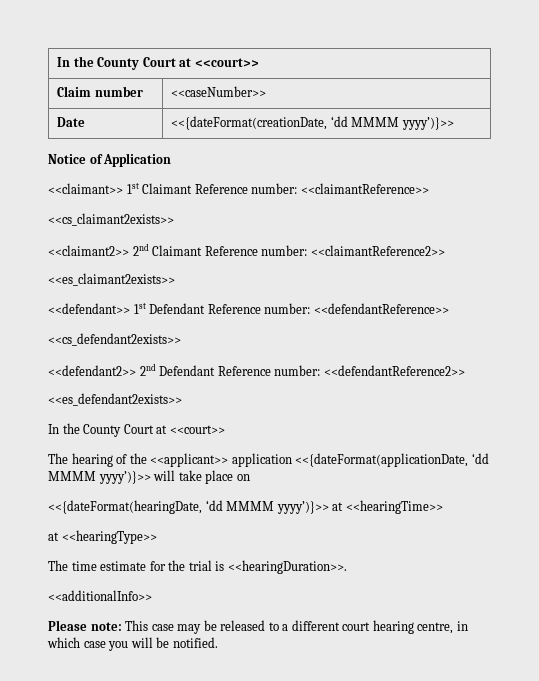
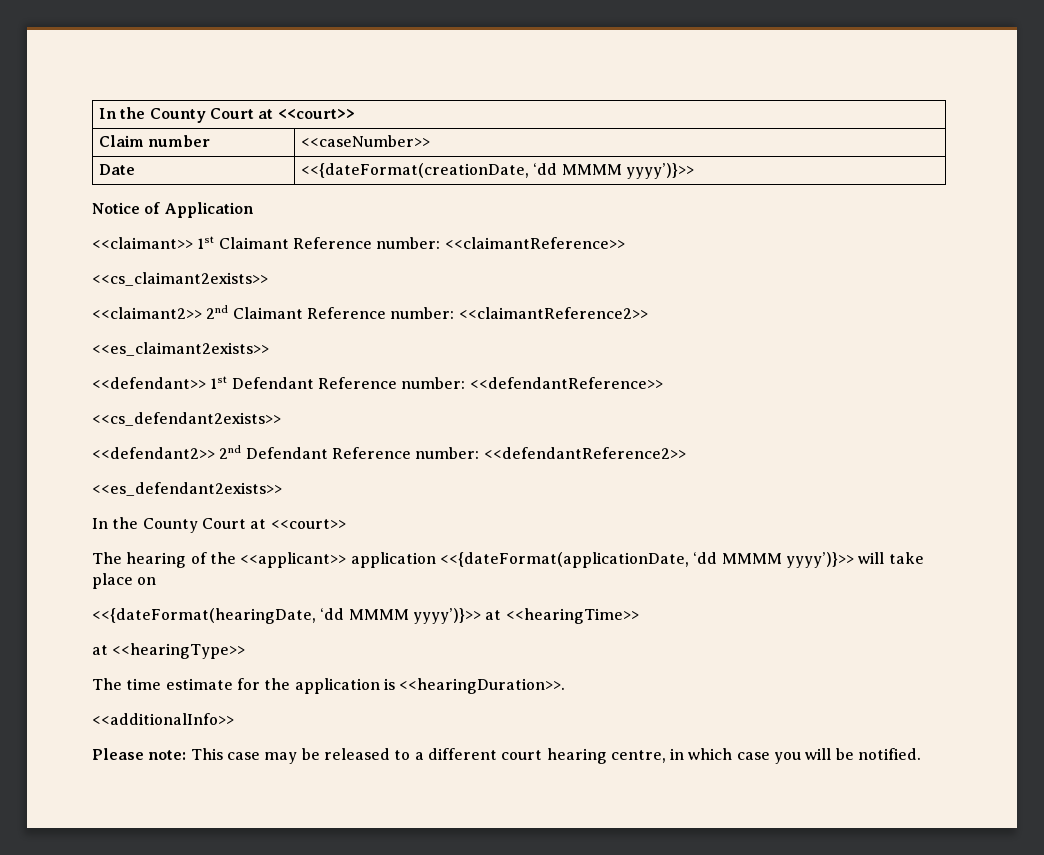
[188,560,212,571] trial -> [294,678,380,694] application

